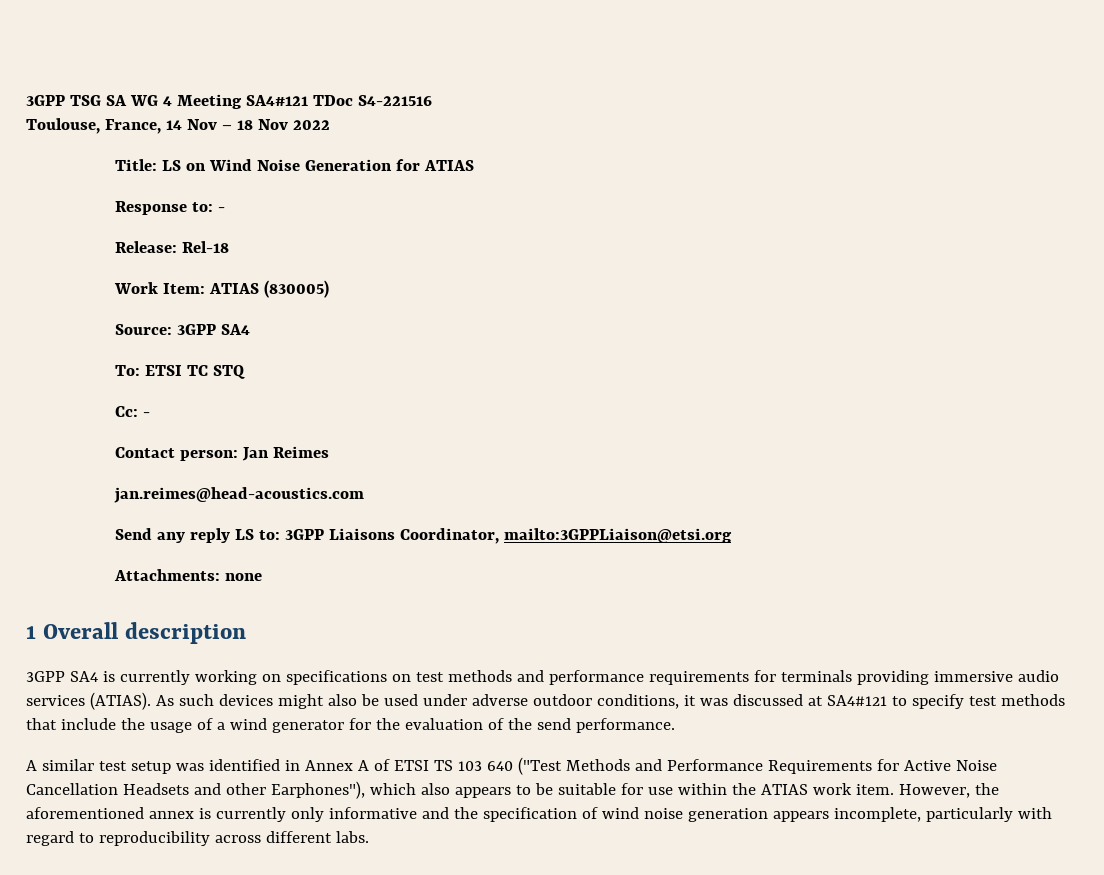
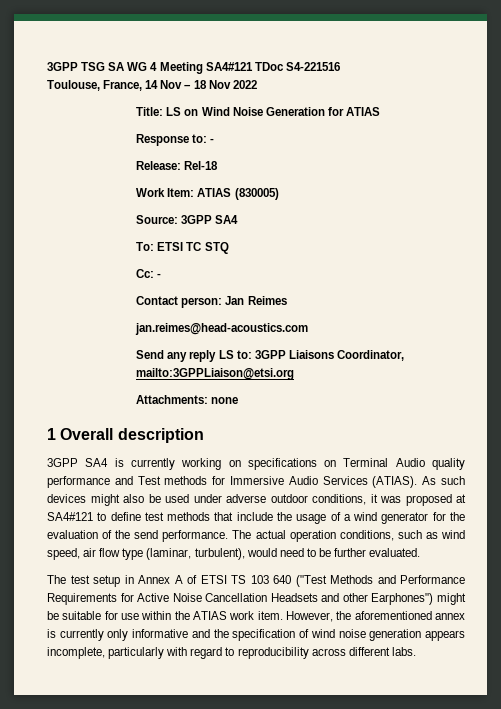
[415,670,1059,685] [26,695,85,706] test methods and performance requirements for terminals providing immersive audio services -> [343,458,466,470] [47,476,368,488] Terminal Audio quality performance and Test methods for Immersive Audio Services
[732,694,803,706] discussed -> [405,494,452,506] proposed
[911,694,964,709] specify -> [110,512,141,521] define
[26,759,280,774] // A similar test setup was identified -> [232,530,465,542] [47,548,421,560] [47,575,120,587] The actual operation conditions, such as wind speed, air flow type (laminar, turbulent), would need to be further evaluated. // The test setup
[270,781,531,799] Earphones"), which also appears to -> [371,593,466,605] Earphones") might

